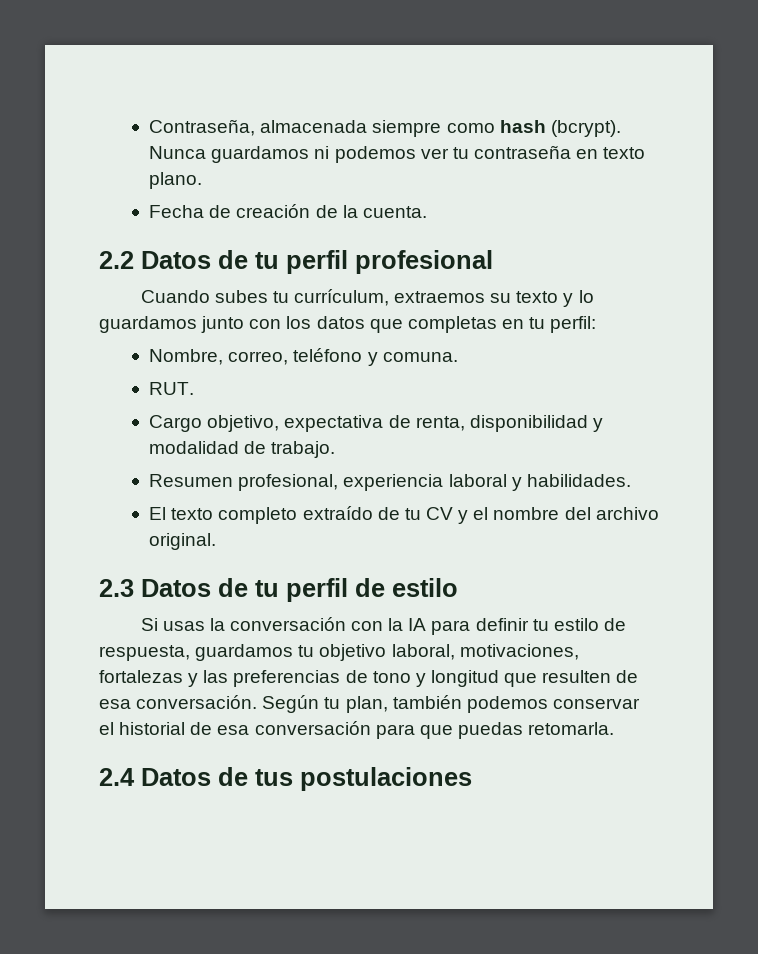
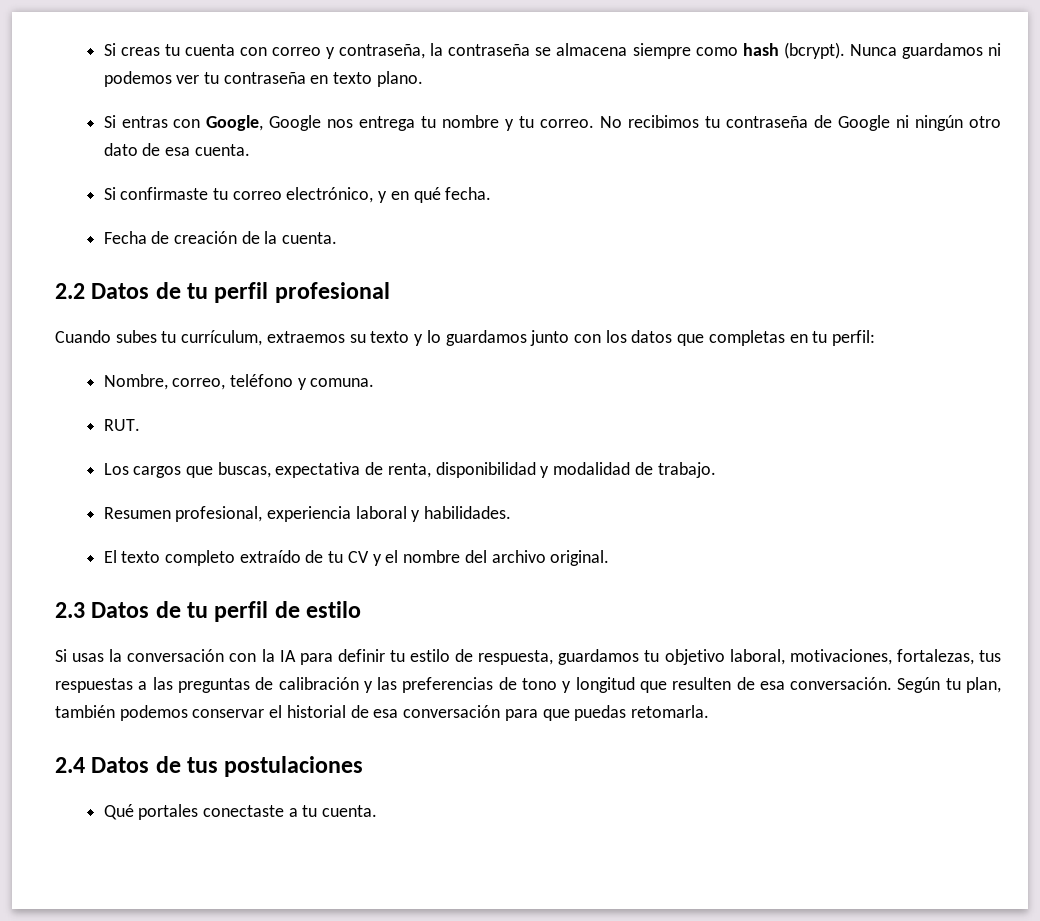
[149,119,368,136] Contraseña, almacenada -> [103,43,628,59] Si creas tu cuenta con correo y contraseña, la contraseña se almacena
(203, 180) none -> [103,115,1001,131] [103,143,250,156] [103,187,492,203] // Si entras con Google, Google nos entrega tu nombre y tu correo. No recibimos tu contraseña de Google ni ningún otro dato de esa cuenta. // Si confirmaste tu correo electrónico, y en qué fecha.
[149,415,280,432] Cargo objetivo, -> [103,462,271,478] Los cargos que buscas,
[99,670,183,683] fortalezas -> [896,649,1001,665] [55,677,359,693] fortalezas, tus respuestas a las preguntas de calibración
(472, 779) none -> [103,804,378,820] // Qué portales conectaste a tu cuenta.

